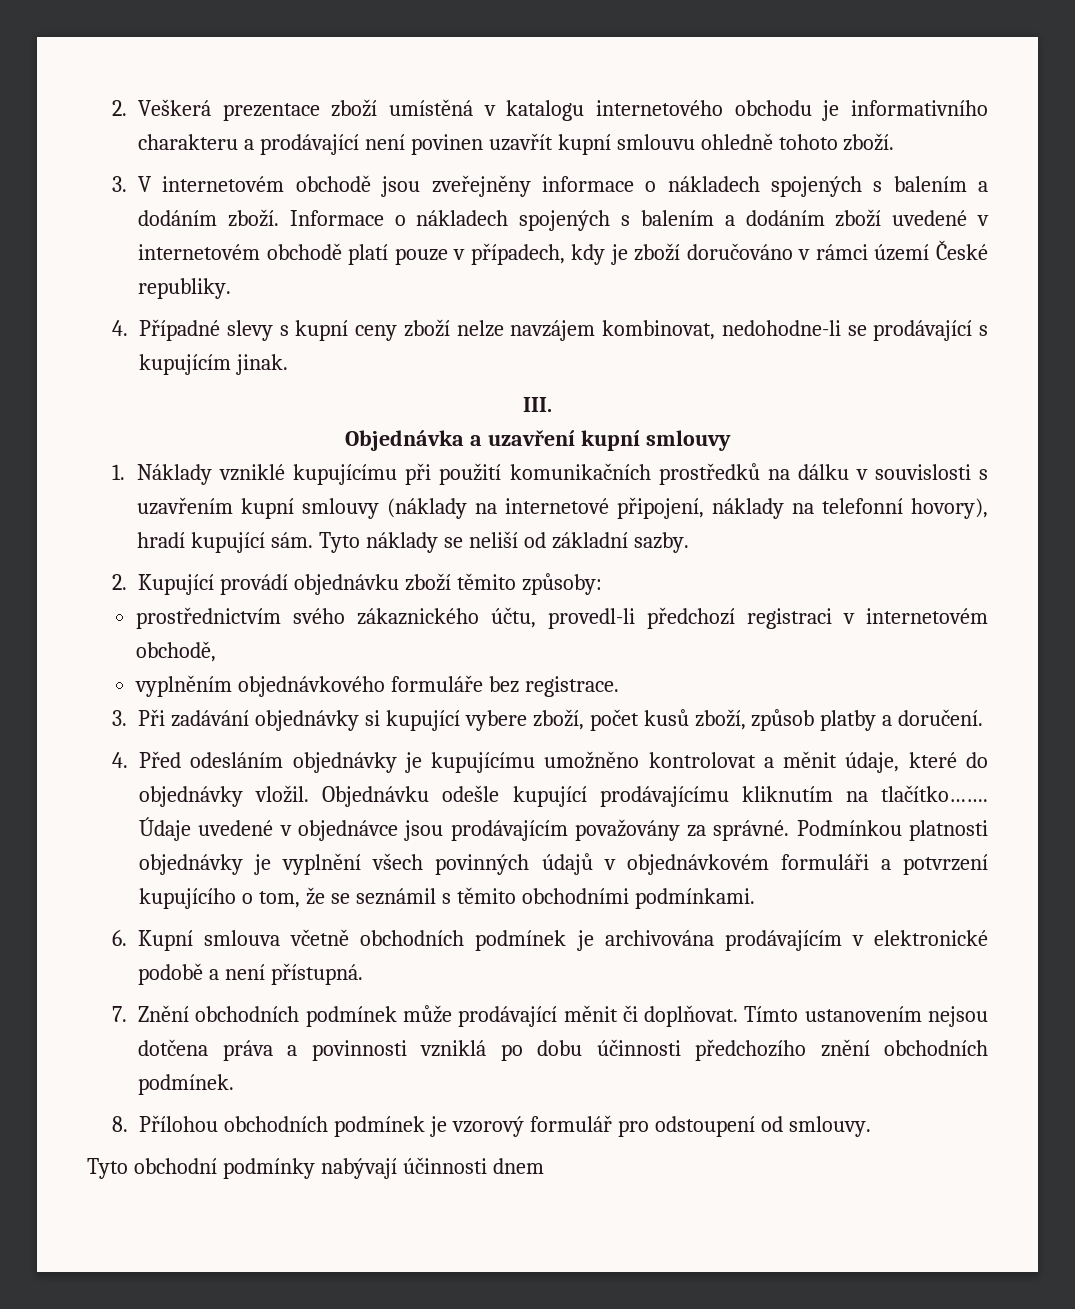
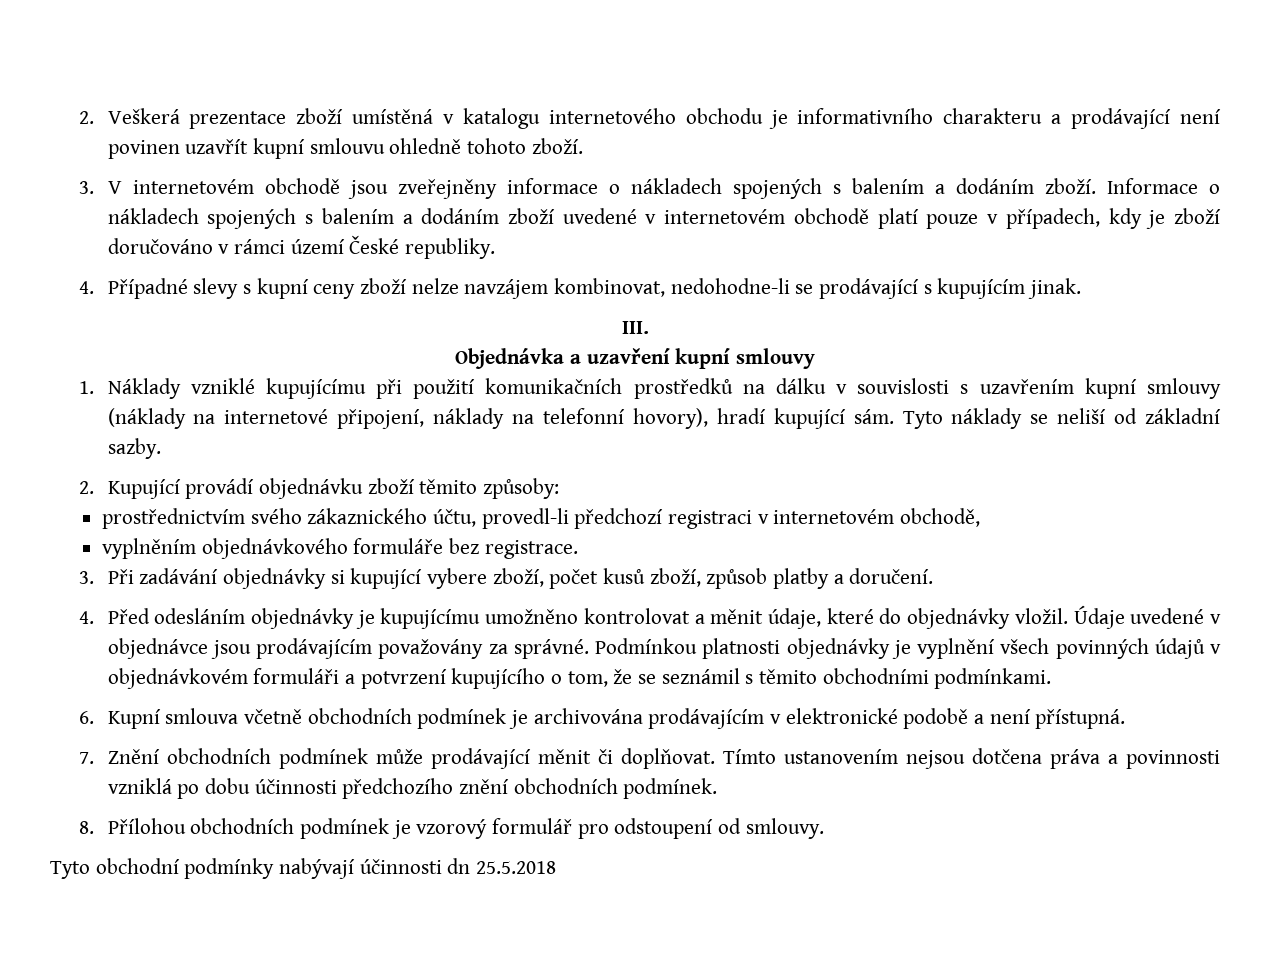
[322,785,988,807] Objednávku odešle kupující prodávajícímu kliknutím na tlačítko……. -> (1068, 616) none
[492,1158,544,1174] dnem -> [447,858,557,874] dn 25.5.2018

